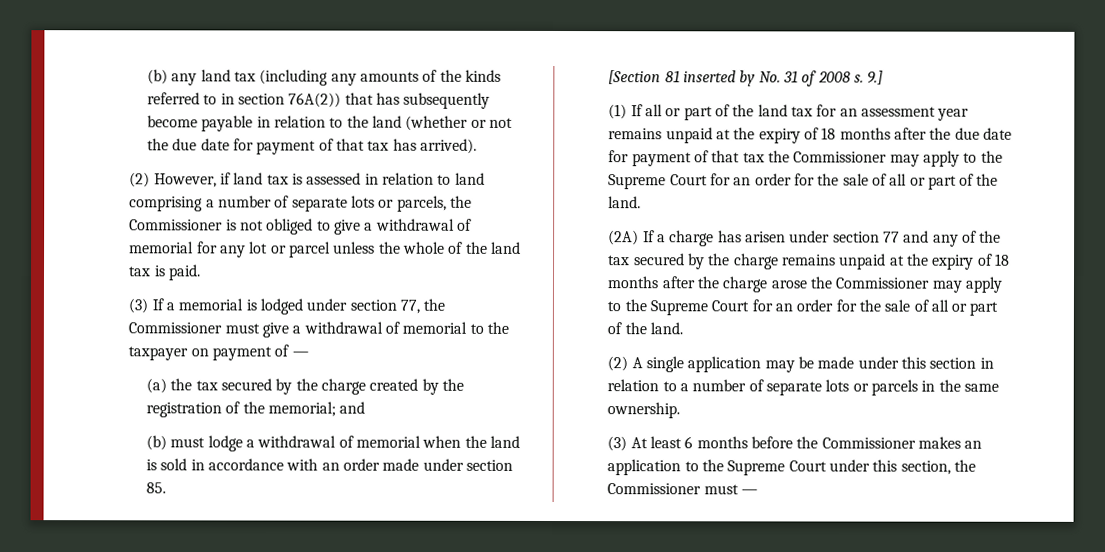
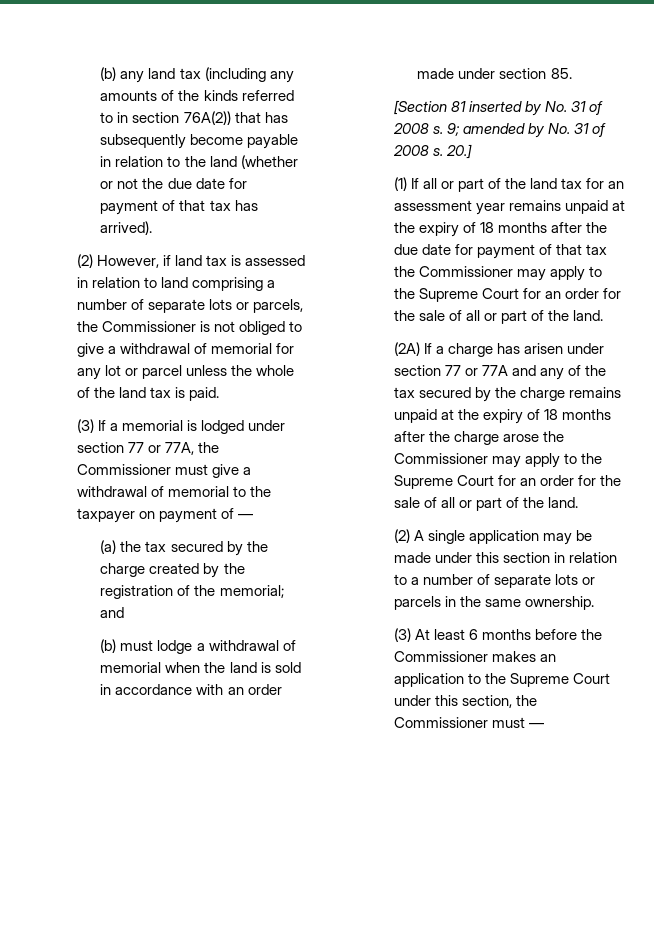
[399,299,420,314] 77, -> [127,442,194,455] 77 or 77A,
[867,70,884,85] 9.] -> [446,123,606,138] [392,144,472,159] 9; amended by No. 31 of 2008 s. 20.]
(900, 237) none -> [464,365,508,376] or 77A

